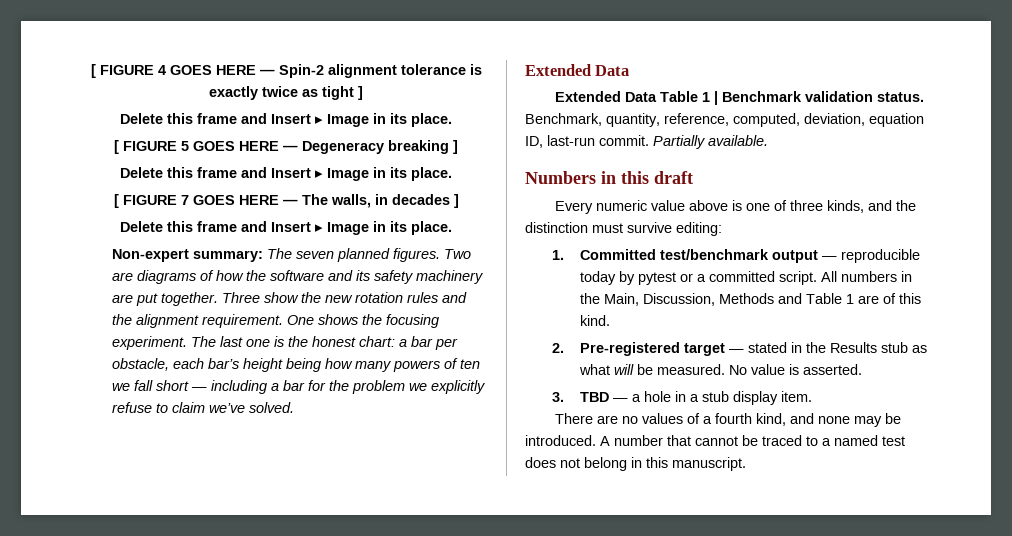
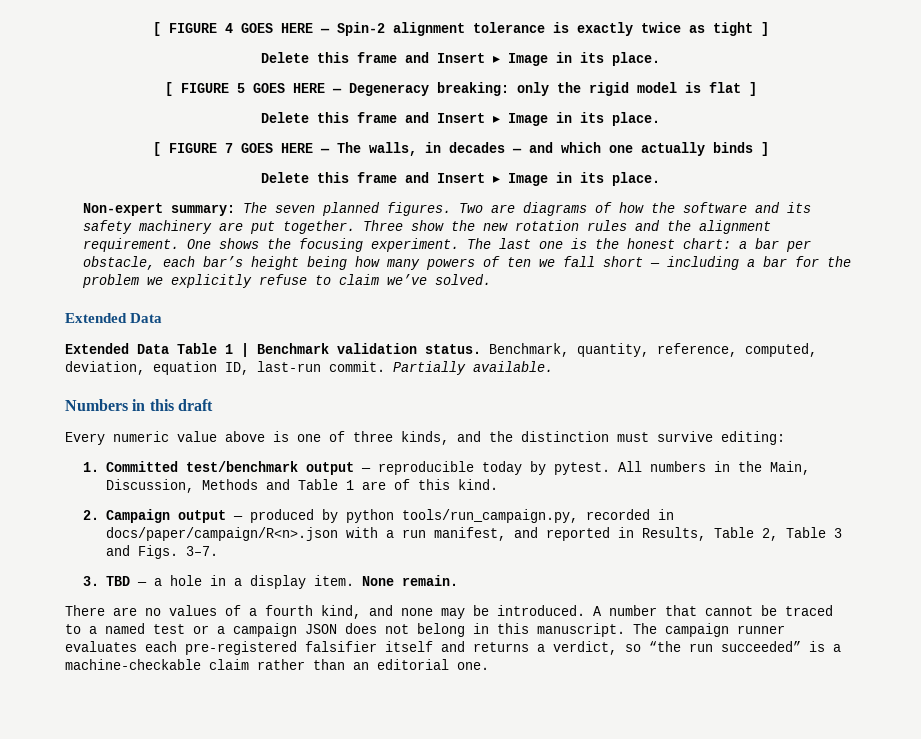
[388,140,449,154] breaking -> [436,82,741,96] breaking: only the rigid model is flat
(450, 199) none -> [511,142,753,156] — and which one actually binds
[637,271,817,285] pytest or a committed script. -> [554,462,611,475] pytest.
[579,342,927,356] [578,364,862,375] Pre-registered target — stated in the Results stub as what will be measured. No value is asserted. -> [106,509,675,523] [106,527,843,541] [106,545,219,559] Campaign output — produced by python tools/run_campaign.py, recorded in docs/paper/campaign/R<n>.json with a run manifest, and reported in Results, Table 2, Table 3 and Figs. 3–7.
[701,391,729,402] stub -> (243, 582) none
(812, 396) none -> [362,575,459,586] None remain.
(905, 441) none -> [193,623,337,637] or a campaign JSON
(746, 464) none -> [633,623,785,637] [65,641,841,655] [65,659,489,670] The campaign runner evaluates each pre-registered falsifier itself and returns a verdict, so “the run succeeded” is a machine-checkable claim rather than an editorial one.

